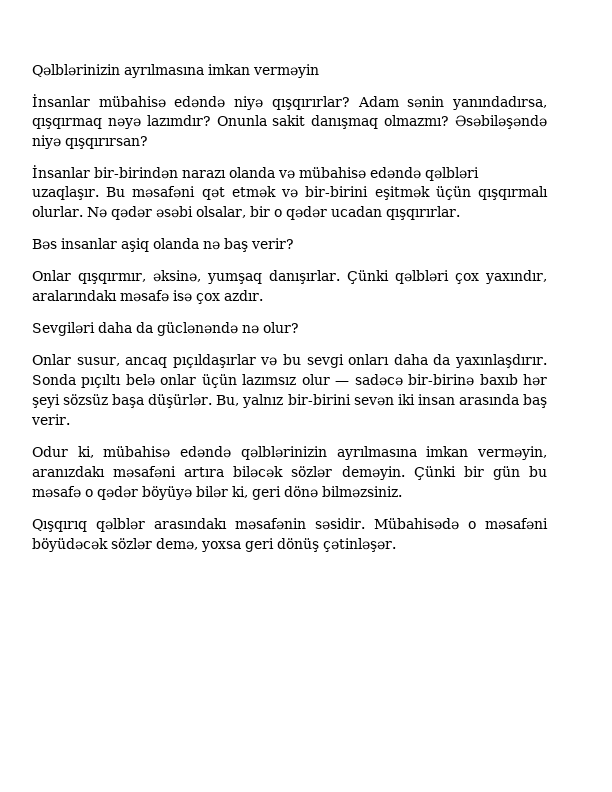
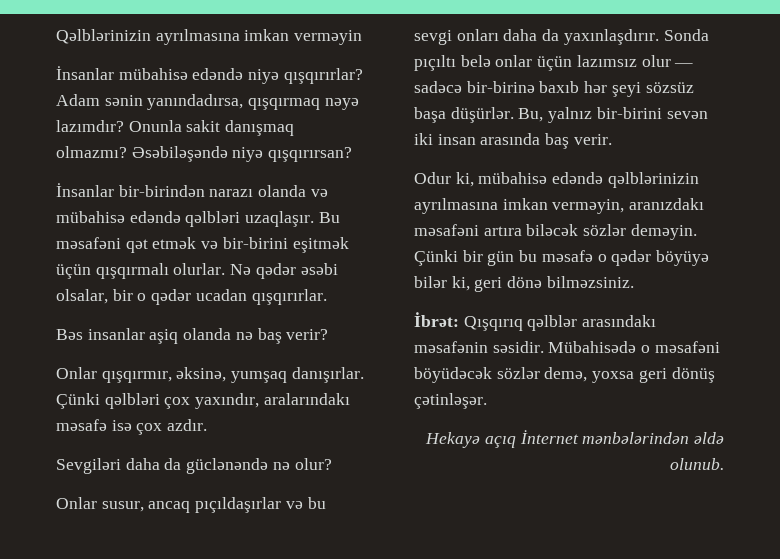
(402, 492) none -> [414,312,459,327] İbrət:
(396, 545) none -> [425,430,724,448] [670,458,724,470] // Hekayə açıq İnternet mənbələrindən əldə olunub.

